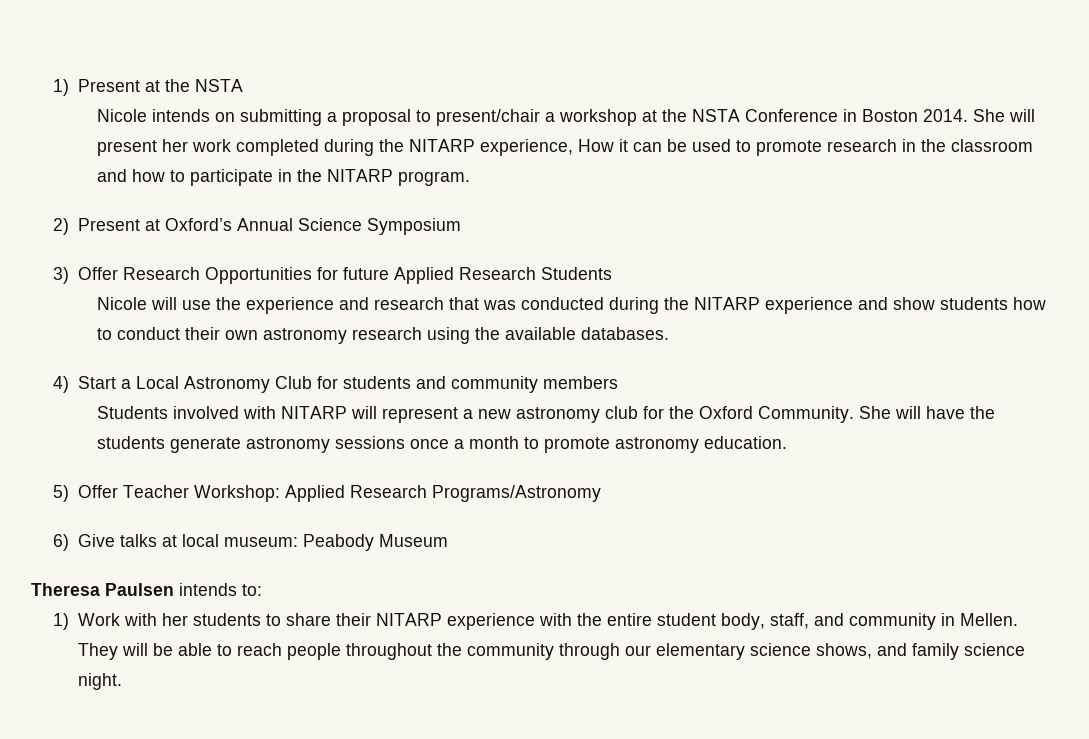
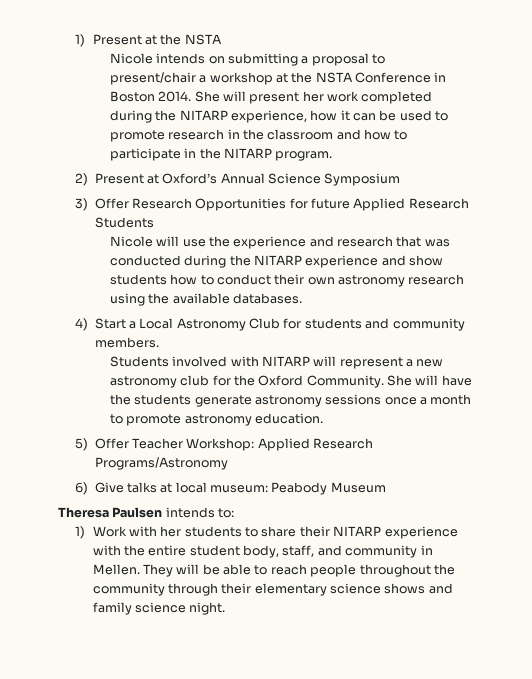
[577,139,614,152] How -> [310,110,338,121] how
[542,376,618,389] members -> [94,337,159,348] members.
[624,645,651,656] our -> [221,583,252,594] their
[815,643,872,659] shows, -> [384,583,426,594] shows

